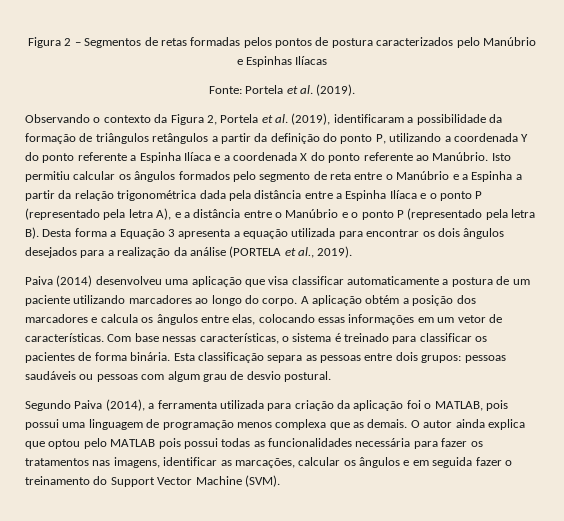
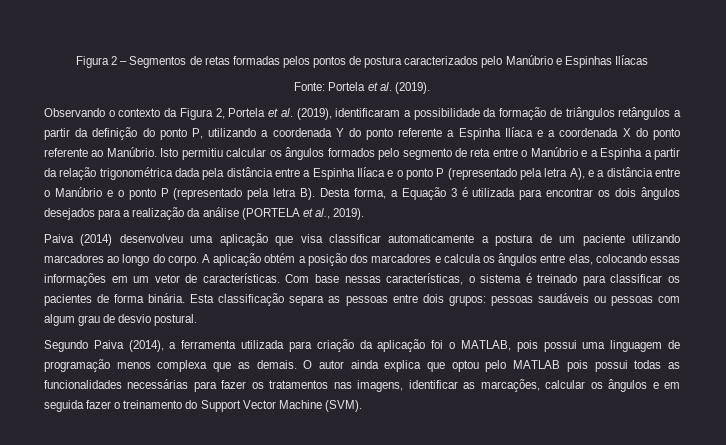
[74,228,107,237] forma -> [353,188,386,199] forma,
[178,229,288,239] apresenta a equação -> [461,187,468,197] é
[355,438,411,447] necessária -> [127,379,189,389] necessárias

